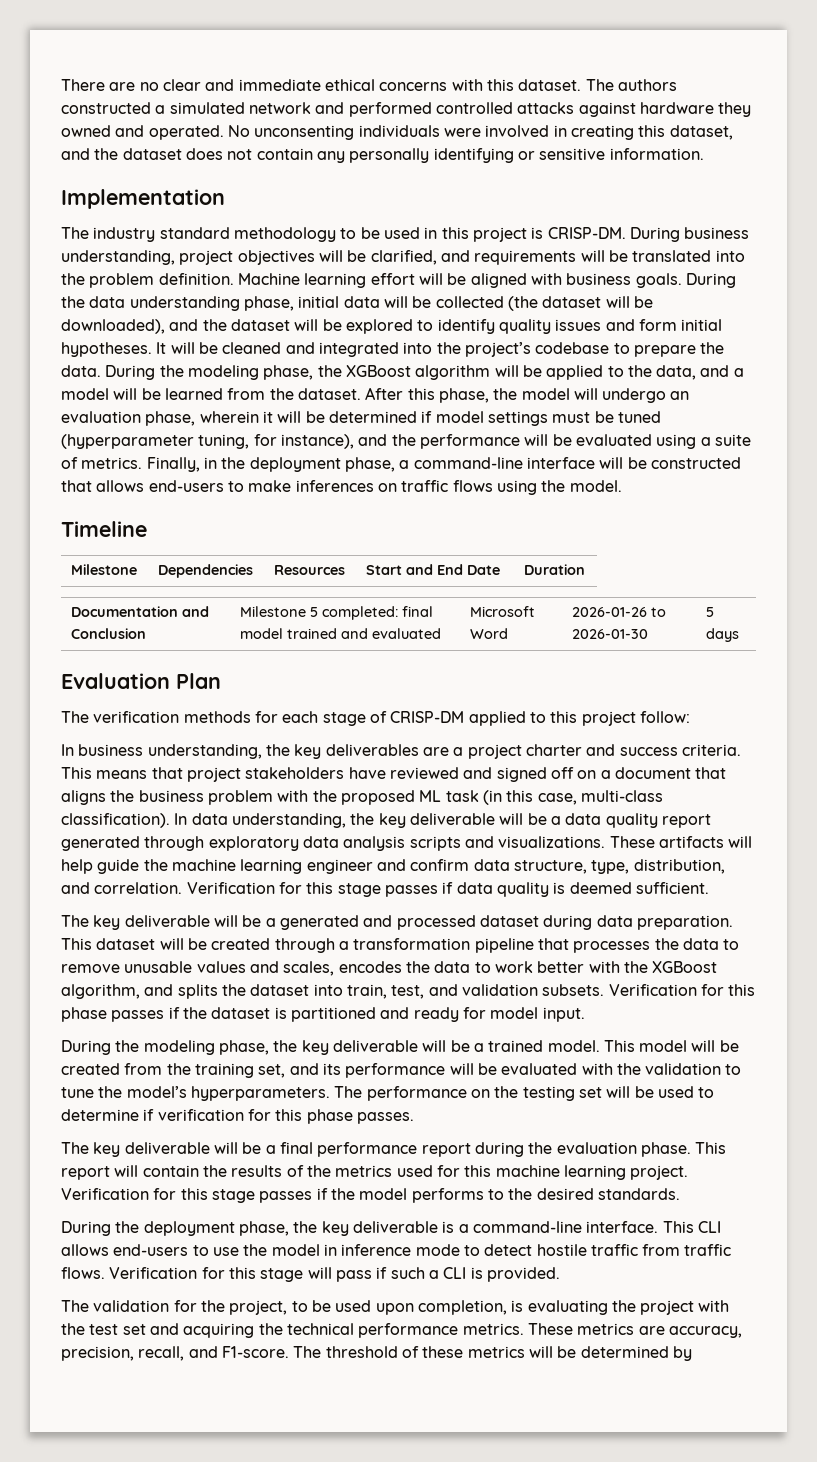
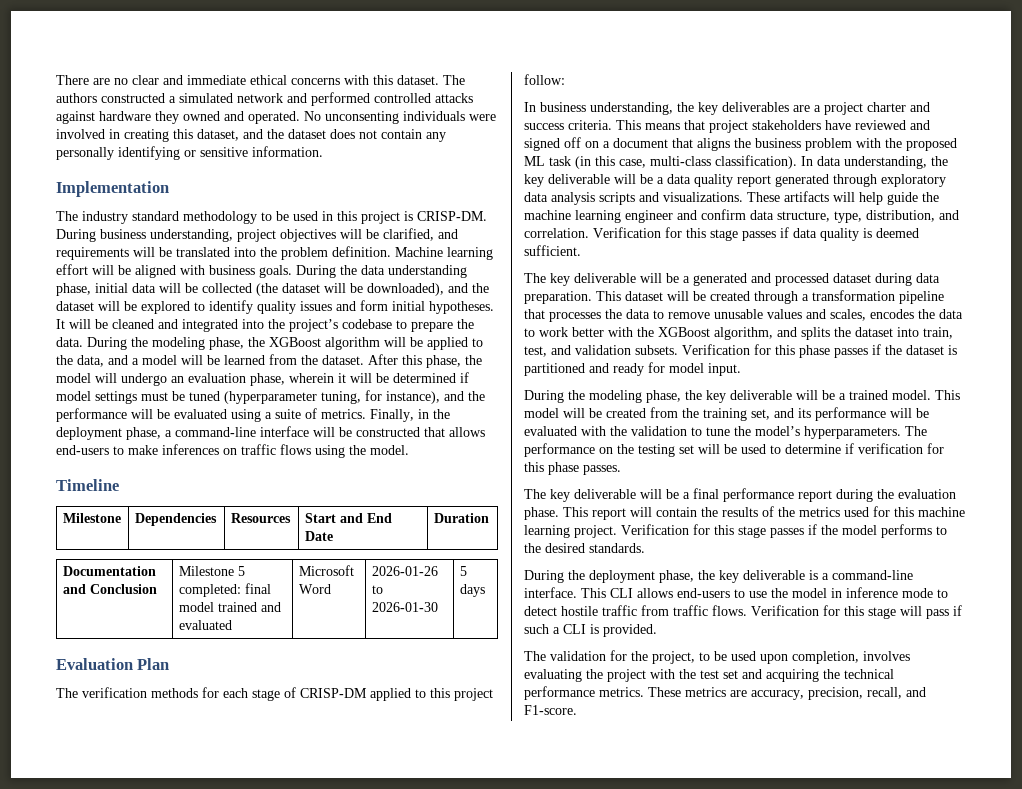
[511,1300,524,1312] is -> [863,651,910,661] involves
[293,1346,692,1361] The threshold of these metrics will be determined by -> (577, 710) none

